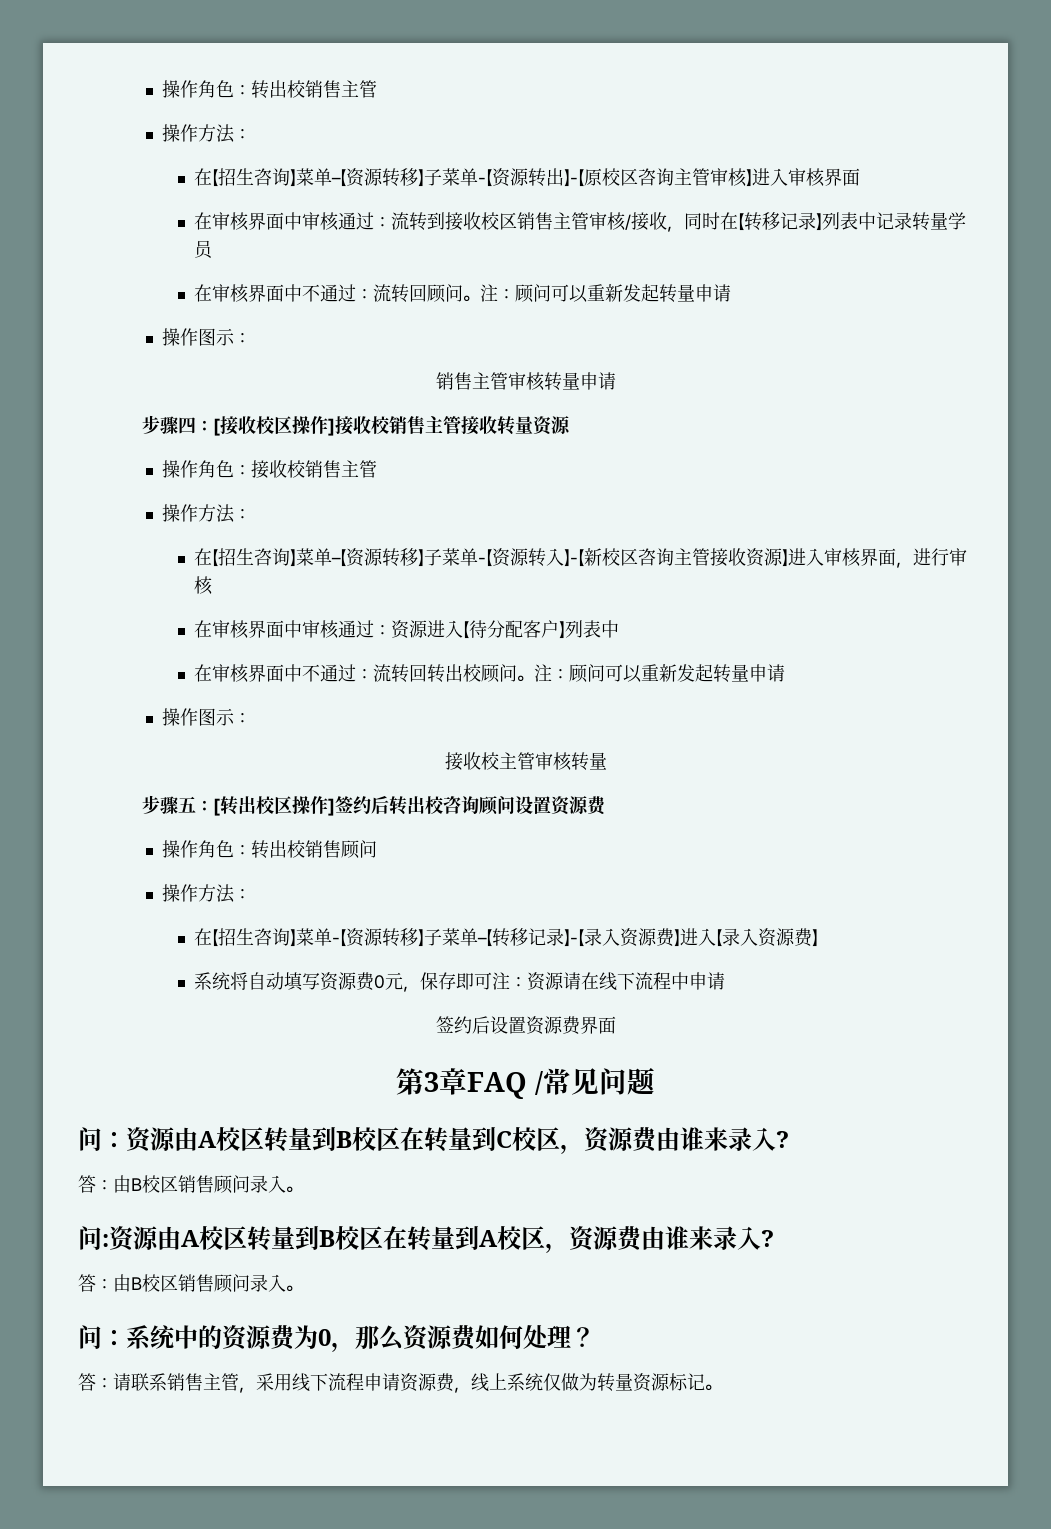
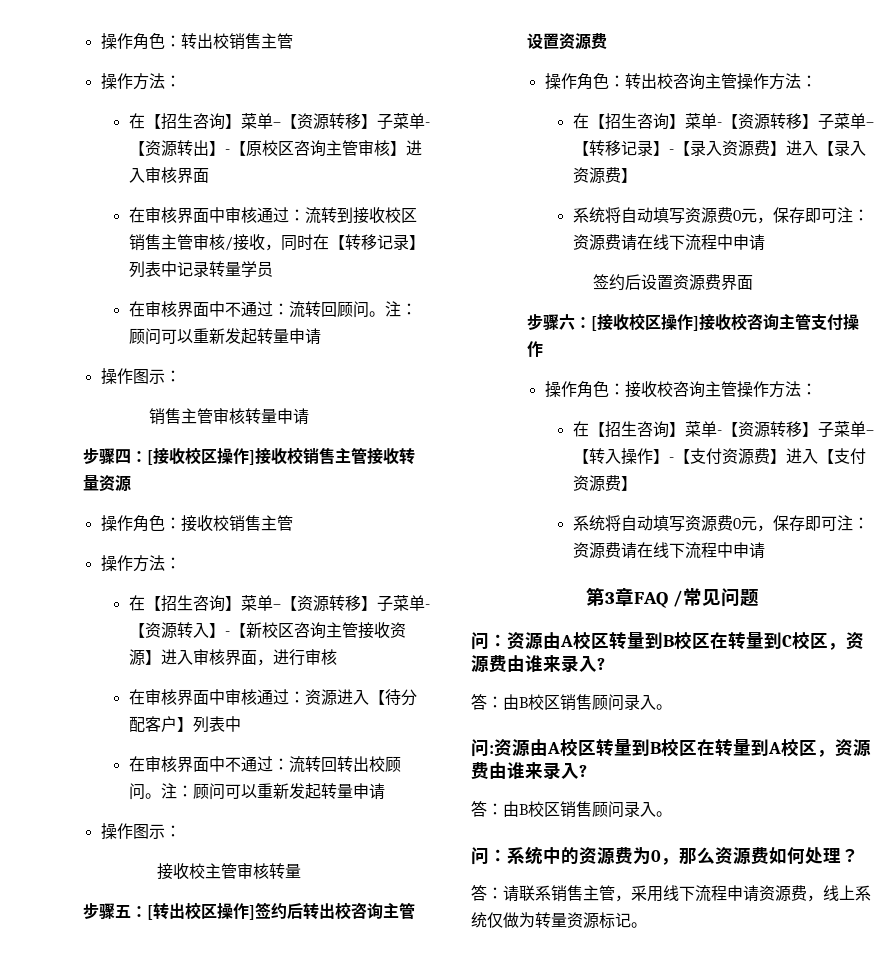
[478,796,515,815] 顾问 -> [383,902,416,919] 主管
[304,840,377,859] 销售顾问 // -> [672,73,737,90] 咨询主管
(564, 981) none -> [604,234,621,250] 费
(616, 1025) none -> [527,313,860,331] [527,341,544,357] [544,381,817,398] [572,421,874,438] [572,448,866,465] [572,475,637,492] [572,515,869,532] [572,542,765,559] // 步骤六：[接收校区操作]接收校咨询主管支付操作 // 操作角色：接收校咨询主管操作方法： // 在【招生咨询】菜单-【资源转移】子菜单–【转入操作】-【支付资源费】进入【支付资源费】 // 系统将自动填写资源费0元，保存即可注：资源费请在线下流程中申请

